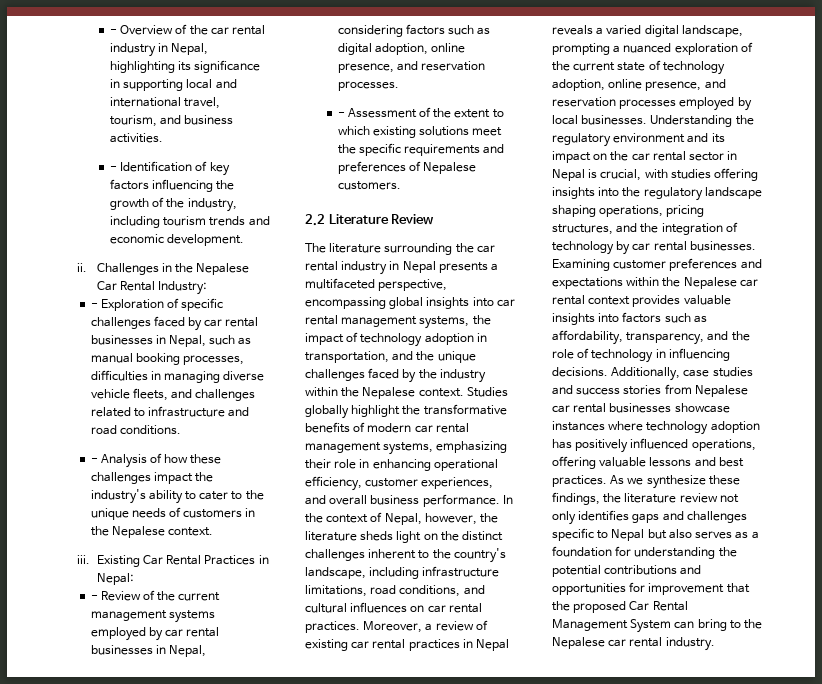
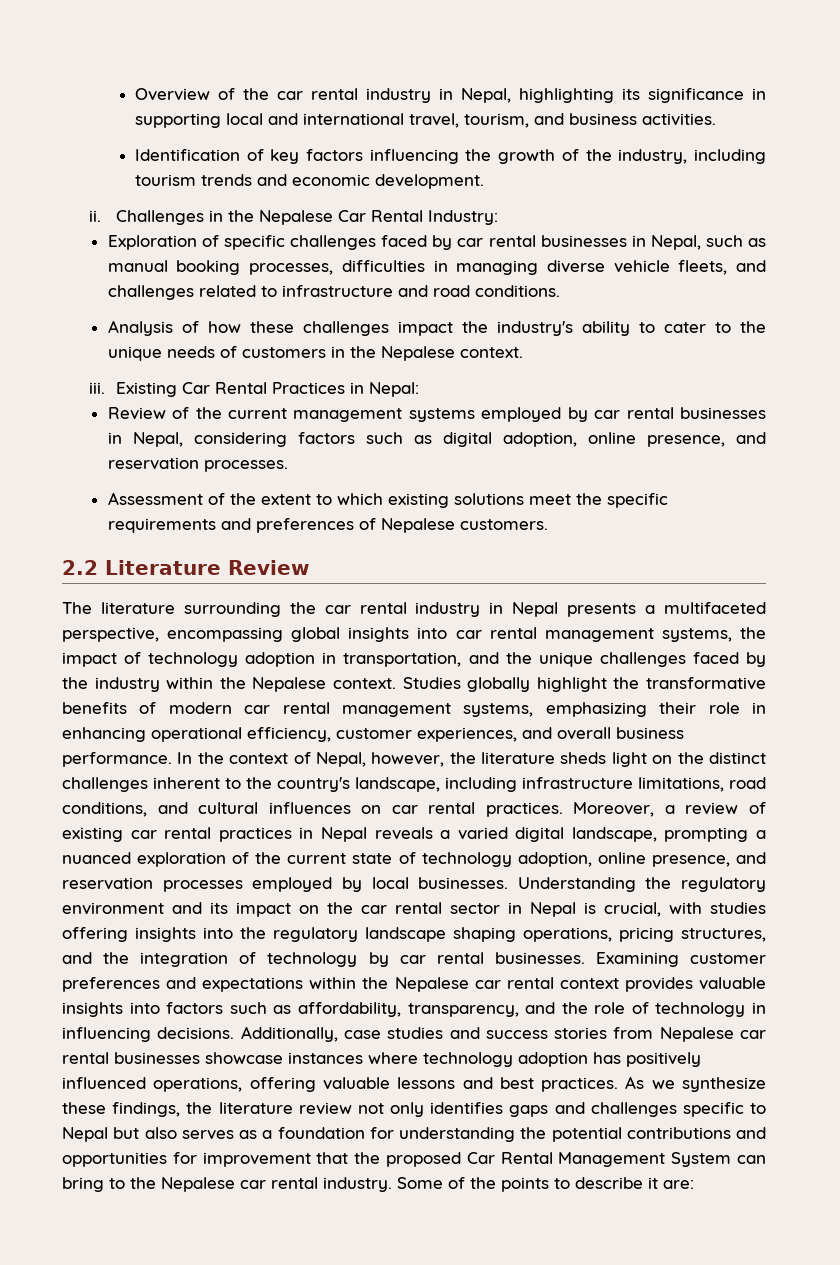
[109,29,117,34] - -> (134, 94) none
[109,166,117,171] - -> (716, 119) none
[90,303,98,308] - -> (499, 217) none
[90,458,98,463] - -> (560, 291) none
[90,595,98,600] - -> (420, 389) none
[337,112,345,117] - -> (288, 466) none
(715, 644) none -> [397,1177,694,1192] Some of the points to describe it are:

